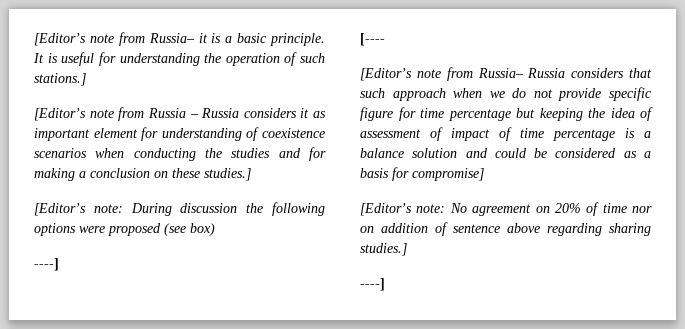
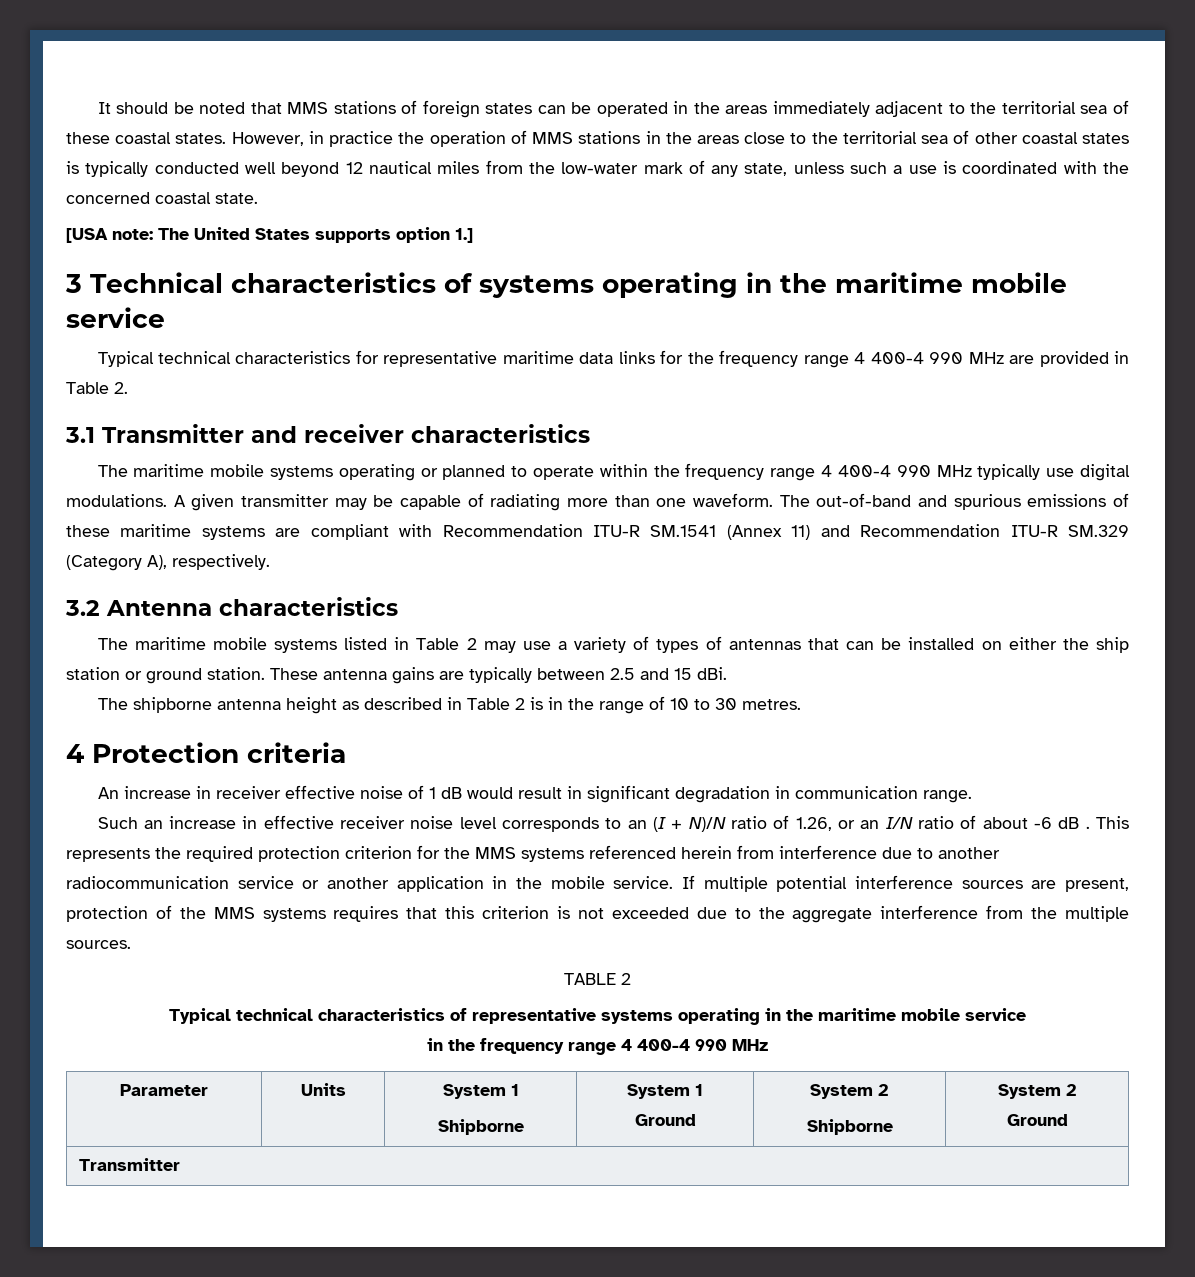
[34,32,325,46] [33,52,325,66] [34,73,86,86] [34,107,326,121] [34,127,325,141] [34,147,326,161] [34,168,251,181] [34,202,325,216] [34,223,215,236] [34,258,59,271] [360,33,385,46] [360,67,652,81] [360,87,652,101] [360,107,653,121] [360,127,651,141] [360,148,651,158] [360,167,484,181] [360,202,652,216] [360,222,651,236] [360,243,407,256] [360,278,385,291] [Editor’s note from Russia– it is a basic principle. It is useful for understanding the operation of such stations.] // [Editor’s note from Russia – Russia considers it as important element for understanding of coexistence scenarios when conducting the studies and for making a conclusion on these studies.] // [Editor’s note: During discussion the following options were proposed (see box) // ----] // [---- // [Editor’s note from Russia– Russia considers that such approach when we do not provide specific figure for time percentage but keeping the idea of assessment of impact of time percentage is a balance solution and could be considered as a basis for compromise] // [Editor’s note: No agreement on 20% of time nor on addition of sentence above regarding sharing studies.] // ----] -> [97,100,1130,118] [66,130,1130,147] [66,160,1130,177] [66,192,258,204] [66,227,473,243] [65,272,1067,298] [66,307,165,328] [97,350,1130,368] [66,382,128,394] [65,424,590,443] [97,463,1130,481] [66,493,1129,511] [66,524,1129,540] [66,554,270,571] [65,597,398,616] [97,636,1129,653] [66,667,727,684] [97,696,801,714] [66,742,346,763] [97,785,972,803] [97,815,1130,832] [66,845,1000,862] [66,875,1129,892] [66,905,1130,923] [66,940,131,949] [564,973,631,985] [169,1008,1026,1025] [427,1038,768,1055] [120,1084,208,1096] [300,1083,346,1096] [442,1084,519,1099] [437,1119,524,1135] [627,1084,703,1099] [634,1114,696,1126] [810,1084,889,1099] [806,1119,893,1135] [997,1084,1077,1099] [1006,1114,1068,1126] [79,1158,181,1171] It should be noted that MMS stations of foreign states can be operated in the areas immediately adjacent to the territorial sea of these coastal states. However, in practice the operation of MMS stations in the areas close to the territorial sea of other coastal states is typically conducted well beyond 12 nautical miles from the low-water mark of any state, unless such a use is coordinated with the concerned coastal state. // [USA note: The United States supports option 1.] // 3 Technical characteristics of systems operating in the maritime mobile service // Typical technical characteristics for representative maritime data links for the frequency range 4 400-4 990 MHz are provided in Table 2. // 3.1 Transmitter and receiver characteristics // The maritime mobile systems operating or planned to operate within the frequency range 4 400-4 990 MHz typically use digital modulations. A given transmitter may be capable of radiating more than one waveform. The out-of-band and spurious emissions of these maritime systems are compliant with Recommendation ITU-R SM.1541 (Annex 11) and Recommendation ITU-R SM.329 (Category A), respectively. // 3.2 Antenna characteristics // The maritime mobile systems listed in Table 2 may use a variety of types of antennas that can be installed on either the ship station or ground station. These antenna gains are typically between 2.5 and 15 dBi. // The shipborne antenna height as described in Table 2 is in the range of 10 to 30 metres. // 4 Protection criteria // An increase in receiver effective noise of 1 dB would result in significant degradation in communication range. // Such an increase in effective receiver noise level corresponds to an (I + N)/N ratio of 1.26, or an I/N ratio of about -6 dB . This represents the required protection criterion for the MMS systems referenced herein from interference due to another radiocommunication service or another application in the mobile service. If multiple potential interference sources are present, protection of the MMS systems requires that this criterion is not exceeded due to the aggregate interference from the multiple sources. // TABLE 2 // Typical technical characteristics of representative systems operating in the maritime mobile service // in the frequency range 4 400-4 990 MHz // Parameter | Units | System 1 // Shipborne | System 1 // Ground | System 2 // Shipborne | System 2 // Ground // Transmitter

